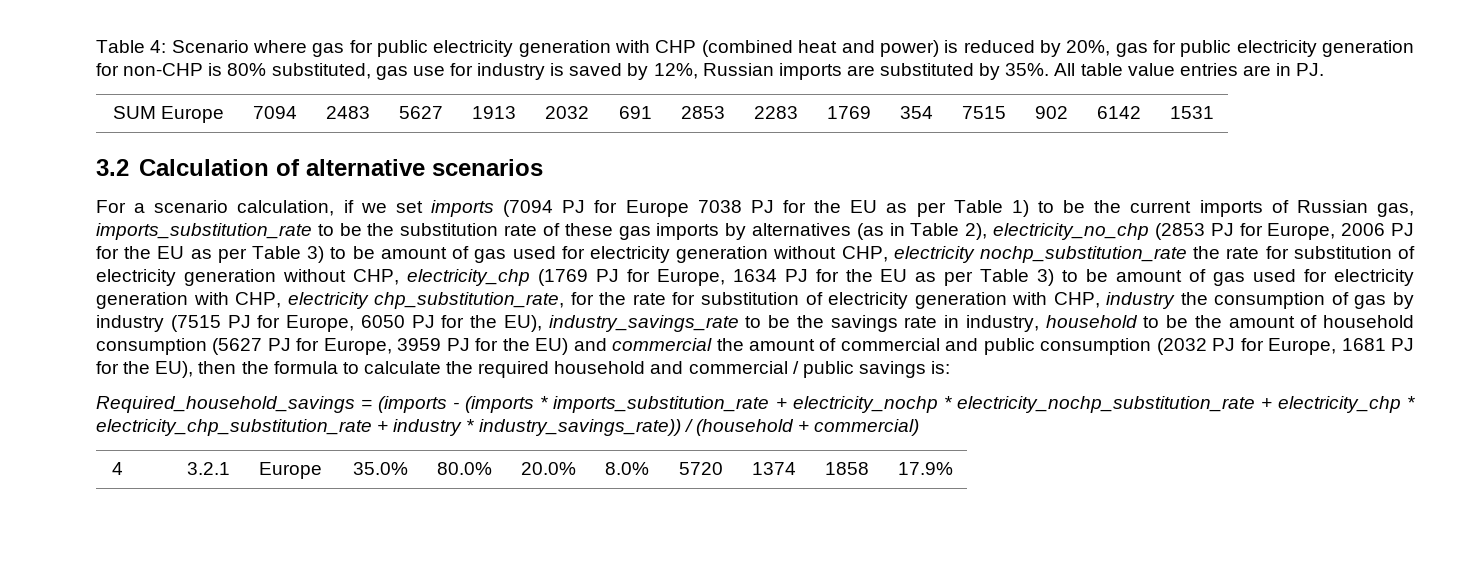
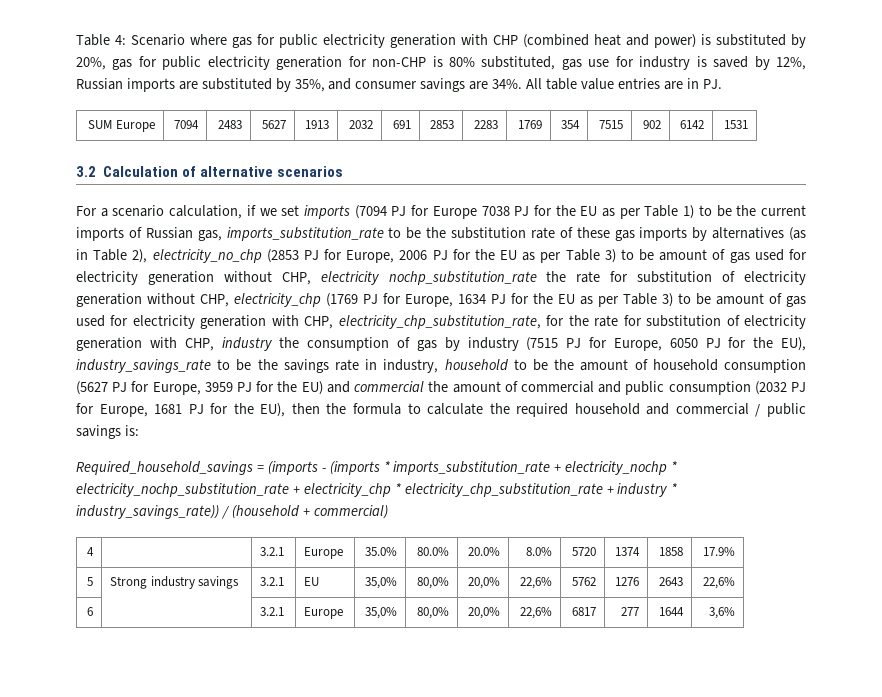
[963,40,1035,53] reduced -> [716,34,786,46] substituted
[1005,63,1050,76] 35%. -> [294,78,523,92] 35%, and consumer savings are 34%.
[287,292,565,309] electricity chp_substitution_rate, -> [338,315,541,329] electricity_chp_substitution_rate,
(953, 468) none -> [86,577,93,586] [110,576,240,589] [260,577,285,586] [304,577,320,586] [364,577,397,589] [416,577,449,589] [467,577,500,589] [519,577,552,589] [571,577,596,586] [614,577,639,586] [658,577,683,586] [702,577,735,589] [86,607,93,616] [260,607,285,616] [304,607,344,619] [364,607,397,619] [416,607,449,619] [467,607,500,619] [519,607,552,619] [571,607,596,616] [620,607,639,616] [658,607,684,616] [708,607,735,619] // 5 | Strong industry savings | 3.2.1 | EU | 35,0% | 80,0% | 20,0% | 22,6% | 5762 | 1276 | 2643 | 22,6% // 6 | | 3.2.1 | Europe | 35,0% | 80,0% | 20,0% | 22,6% | 6817 | 277 | 1644 | 3,6%

